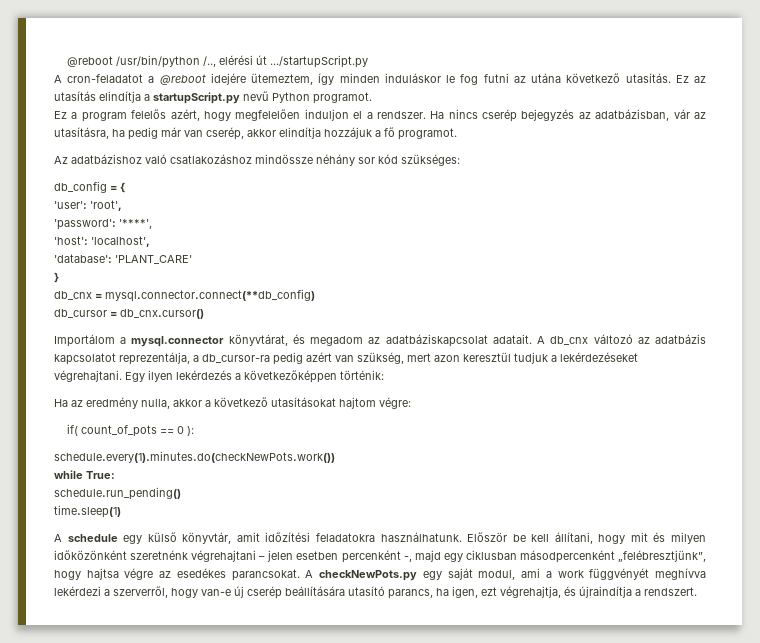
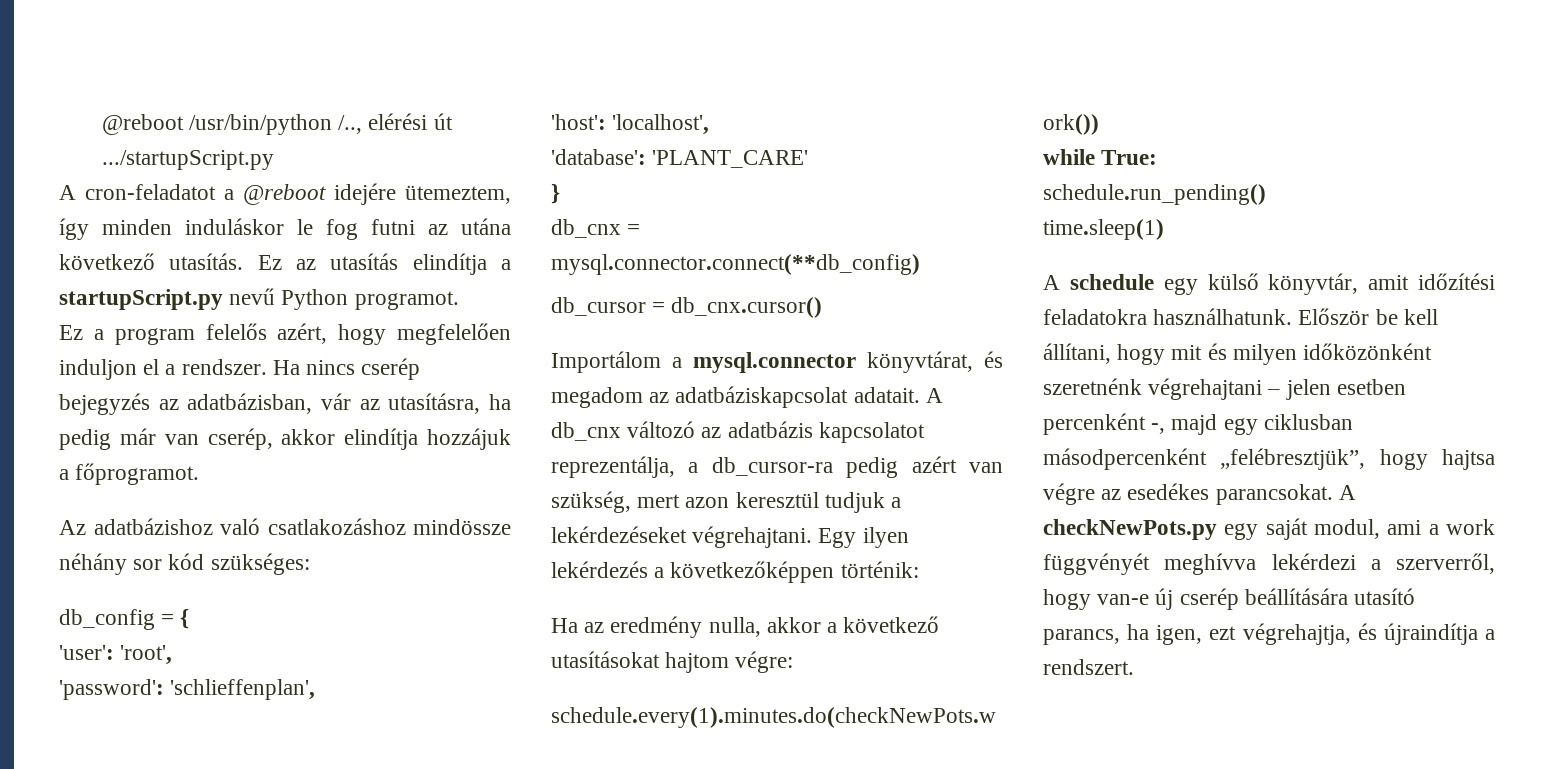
[384,127,457,140] fő programot. -> [75,463,200,485] főprogramot.
[119,219,152,229] '****', -> [170,679,316,700] 'schlieffenplan',
[67,424,195,437] // if( count_of_pots == 0 ): -> (794, 662) none
[617,550,706,562] „felébresztjünk”, -> [1220,448,1366,470] „felébresztjük”,

